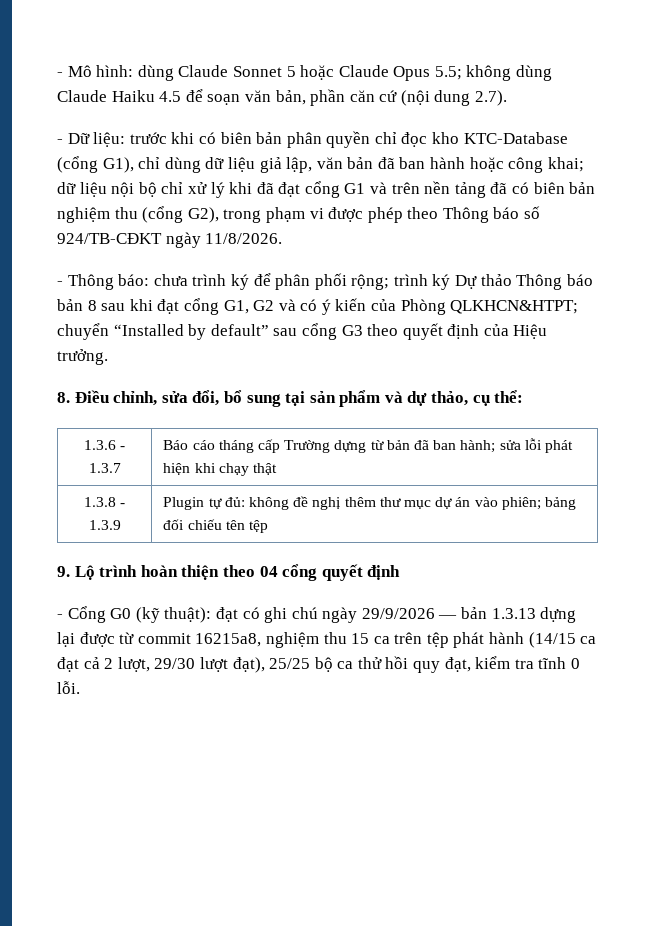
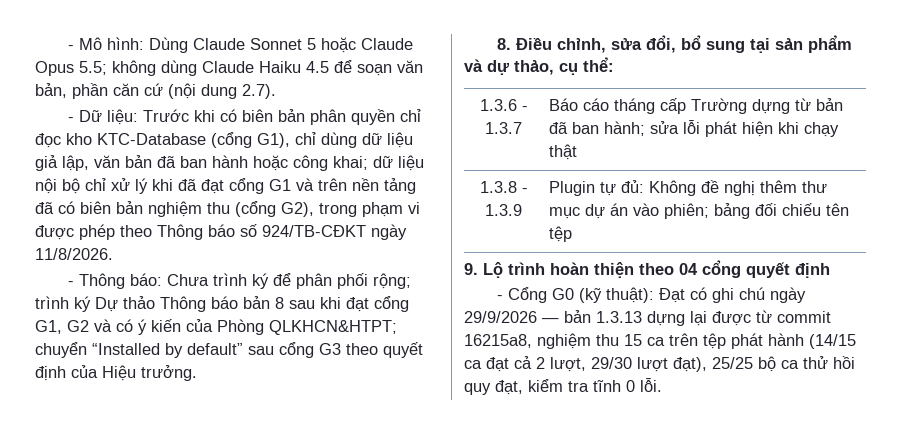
[137,65,174,81] dùng -> [148,37,188,53] Dùng
[129,132,167,144] trước -> [142,109,189,122] Trước
[153,274,188,286] chưa -> [166,274,209,286] Chưa
[249,497,290,510] không -> [649,180,697,196] Không
[215,607,238,622] đạt -> [658,288,685,303] Đạt

